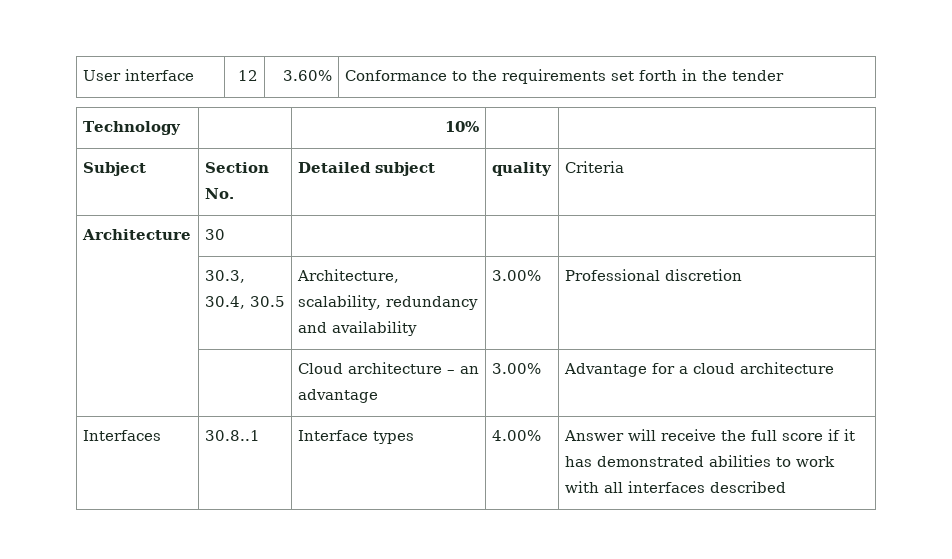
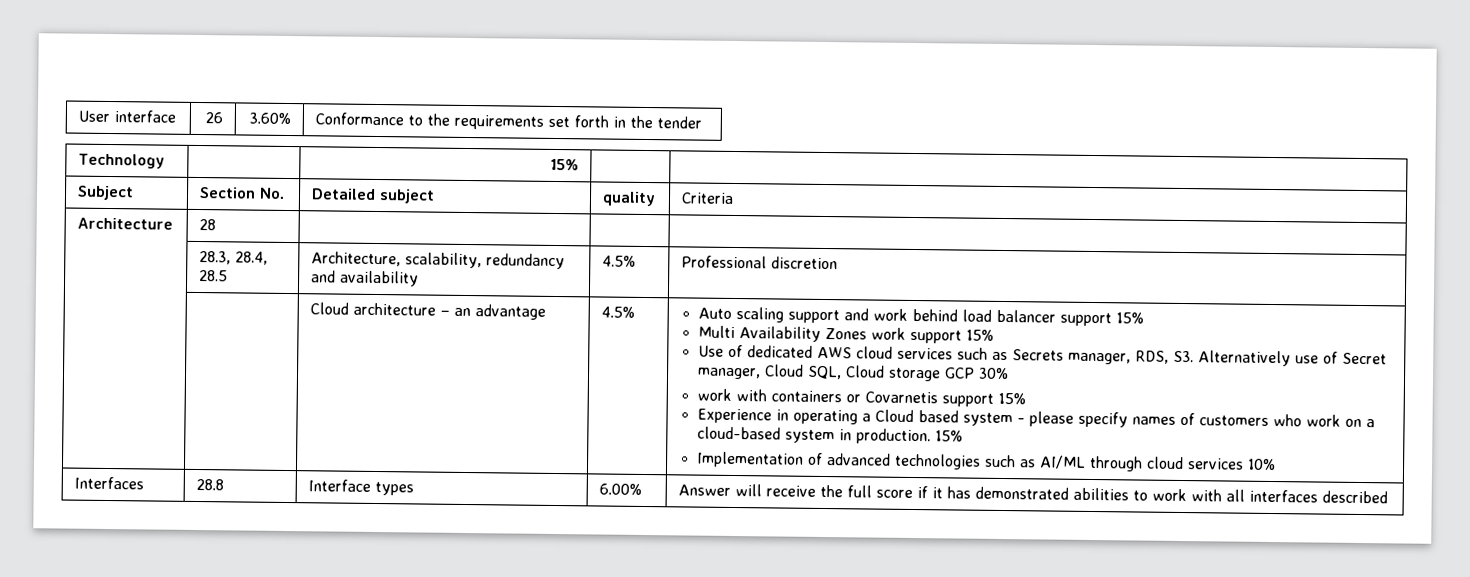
[238,70,259,81] 12 -> [204,112,223,124] 26
[445,121,480,132] 10% -> [549,158,579,171] 15%
[204,229,225,240] [204,270,245,283] [204,296,285,309] 30 | | | // | 30.3, 30.4, 30.5 -> [199,219,217,231] [199,251,269,265] [199,270,229,282] 28 | | | // | 28.3, 28.4, 28.5
[491,270,541,281] 3.00% -> [602,255,637,267] 4.5%
[491,363,541,374] [563,362,834,377] 3.00% | Advantage for a cloud architecture -> [601,306,636,318] [697,307,1144,327] [697,325,994,344] [697,344,1387,367] [696,364,1009,382] [696,388,1026,407] [696,408,1375,428] [696,426,963,445] [696,451,1276,472] 4.5% | Auto scaling support and work behind load balancer support 15% // Multi Availability Zones work support 15% // Use of dedicated AWS cloud services such as Secrets manager, RDS, S3. Alternatively use of Secret manager, Cloud SQL, Cloud storage GCP 30% // work with containers or Covarnetis support 15% // Experience in operating a Cloud based system - please specify names of customers who work on a cloud-based system in production. 15% // Implementation of advanced technologies such as AI/ML through cloud services 10%
[204,430,260,441] 30.8..1 -> [196,479,225,491] 28.8
[491,430,541,441] 4.00% -> [599,483,643,495] 6.00%

